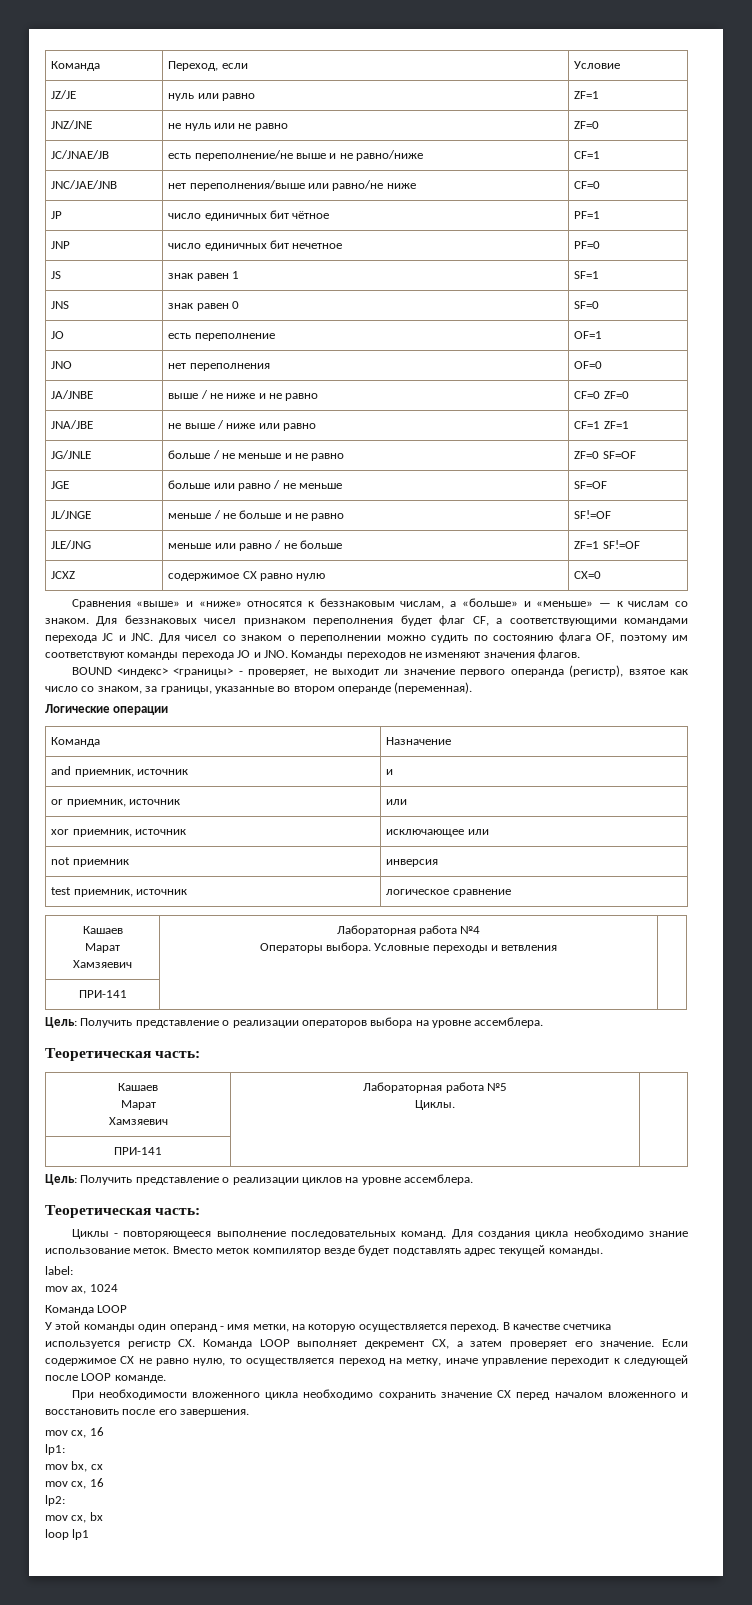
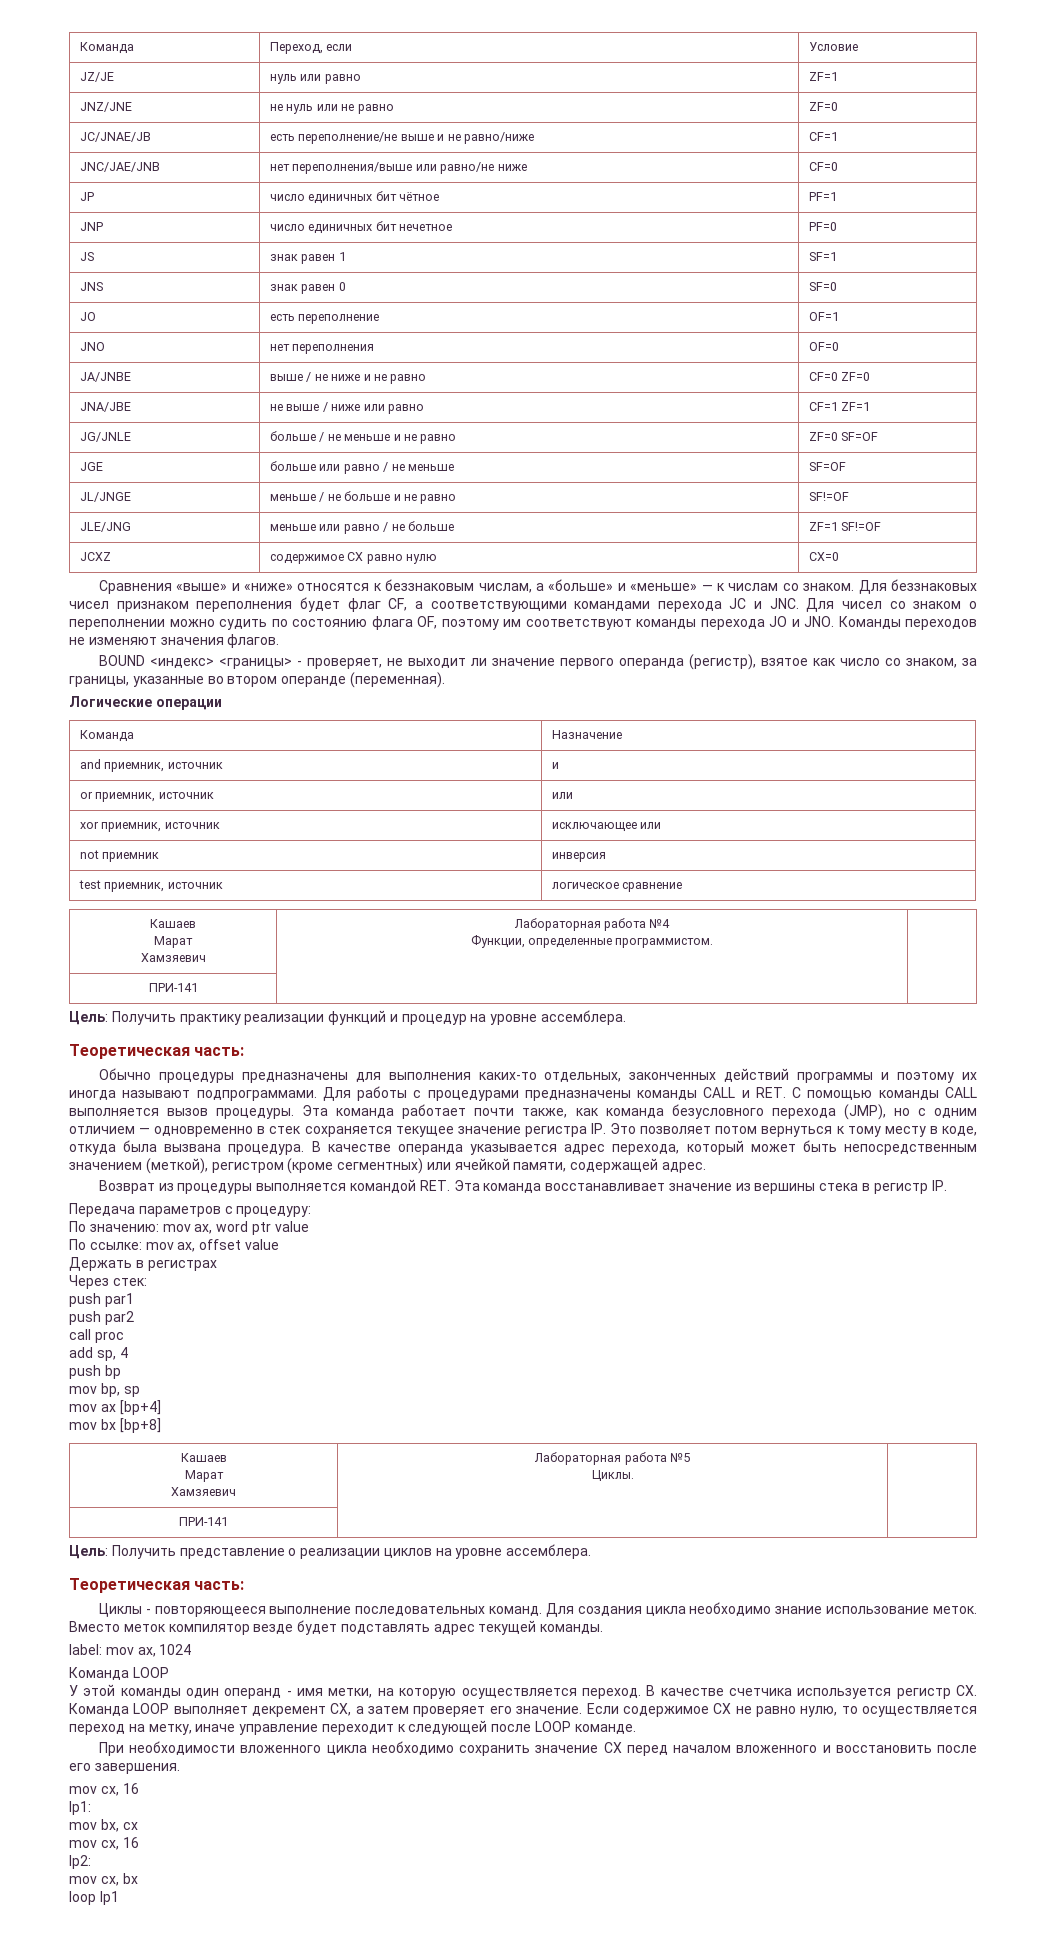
[259,942,558,953] [78,990,127,998] [45,1017,544,1028] [45,1048,201,1061] Операторы выбора. Условные переходы и ветвления | // ПРИ-141 | | // Цель: Получить представление о реализации операторов выбора на уровне ассемблера. // Теоретическая часть: -> [470,935,714,948] [148,983,198,992] [69,1010,627,1025] [69,1044,245,1059] [98,1068,978,1083] [69,1086,977,1101] [69,1104,977,1120] [69,1123,977,1137] [69,1140,978,1155] [69,1158,707,1174] [98,1179,947,1194] [69,1203,312,1217] [69,1221,309,1235] [69,1239,279,1252] [69,1257,217,1271] [69,1275,147,1289] [69,1293,134,1307] [69,1311,134,1325] [69,1329,124,1343] [69,1347,128,1361] [69,1365,121,1379] [69,1383,140,1397] [69,1400,161,1415] [69,1418,161,1433] Функции, определенные программистом. | // ПРИ-141 | | // Цель: Получить практику реализации функций и процедур на уровне ассемблера. // Теоретическая часть: // Обычно процедуры предназначены для выполнения каких-то отдельных, законченных действий программы и поэтому их иногда называют подпрограммами. Для работы с процедурами предназначены команды CALL и RET. С помощью команды CALL выполняется вызов процедуры. Эта команда работает почти также, как команда безусловного перехода (JMP), но с одним отличием — одновременно в стек сохраняется текущее значение регистра IP. Это позволяет потом вернуться к тому месту в коде, откуда была вызвана процедура. В качестве операнда указывается адрес перехода, который может быть непосредственным значением (меткой), регистром (кроме сегментных) или ячейкой памяти, содержащей адрес. // Возврат из процедуры выполняется командой RET. Эта команда восстанавливает значение из вершины стека в регистр IP. // Передача параметров с процедуру: // По значению: mov ax, word ptr value // По ссылке: mov ax, offset value // Держать в регистрах // Через стек: // push par1 // push par2 // call proc // add sp, 4 // push bp // mov bp, sp // mov ax [bp+4] // mov bx [bp+8]
(73, 1270) // -> (102, 1649) none

